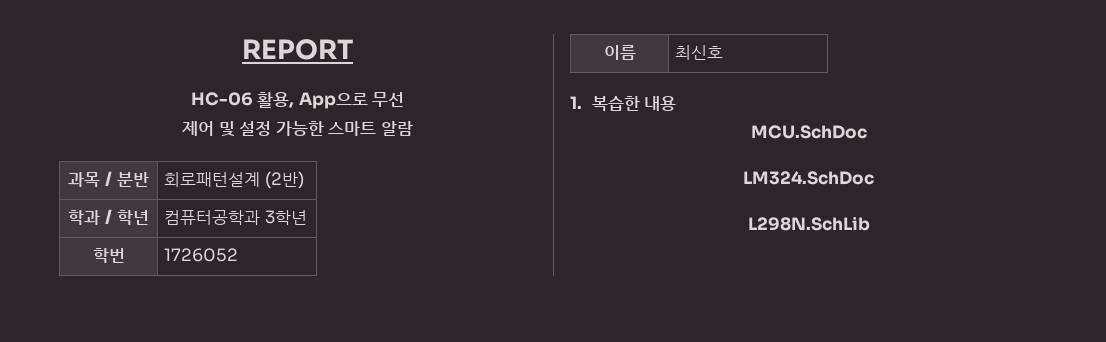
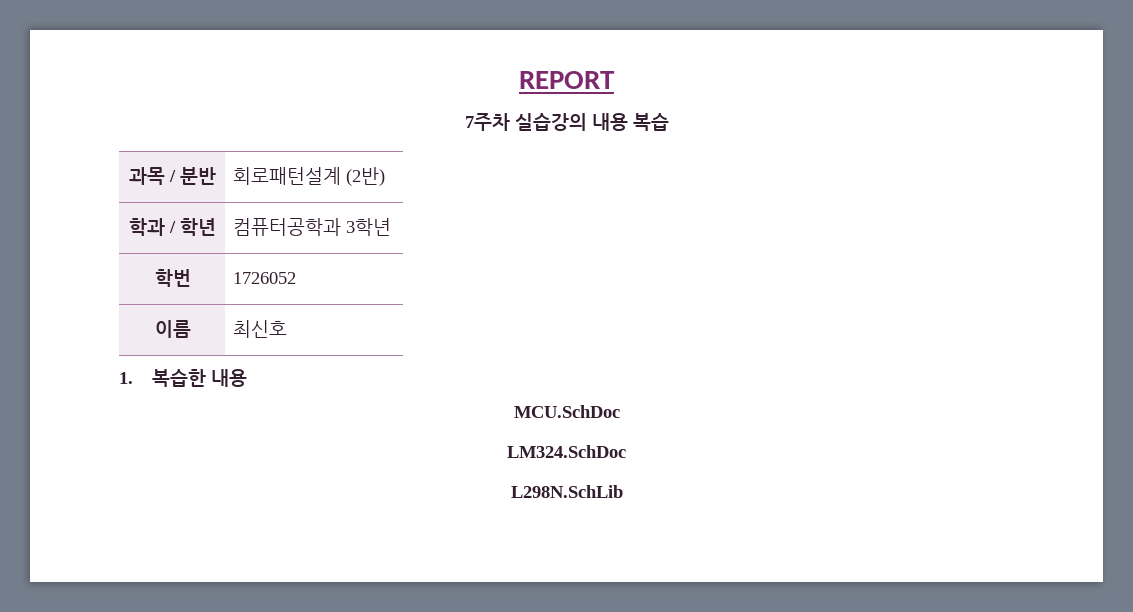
[190,92,405,109] [182,121,413,137] HC-06 활용, App으로 무선 // 제어 및 설정 가능한 스마트 알람 -> [464,113,669,131] 7주차 실습강의 내용 복습

